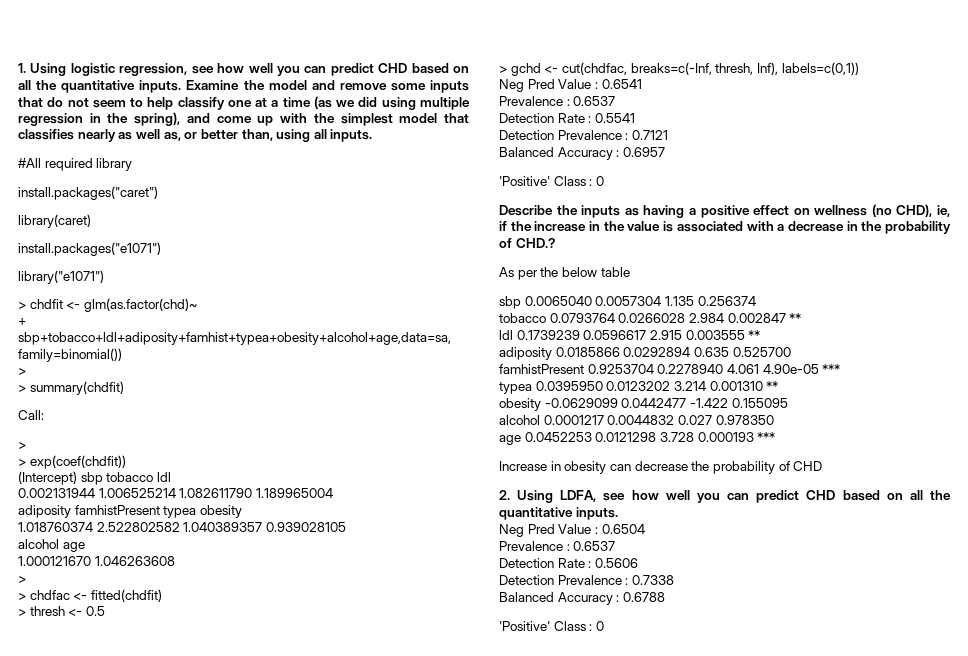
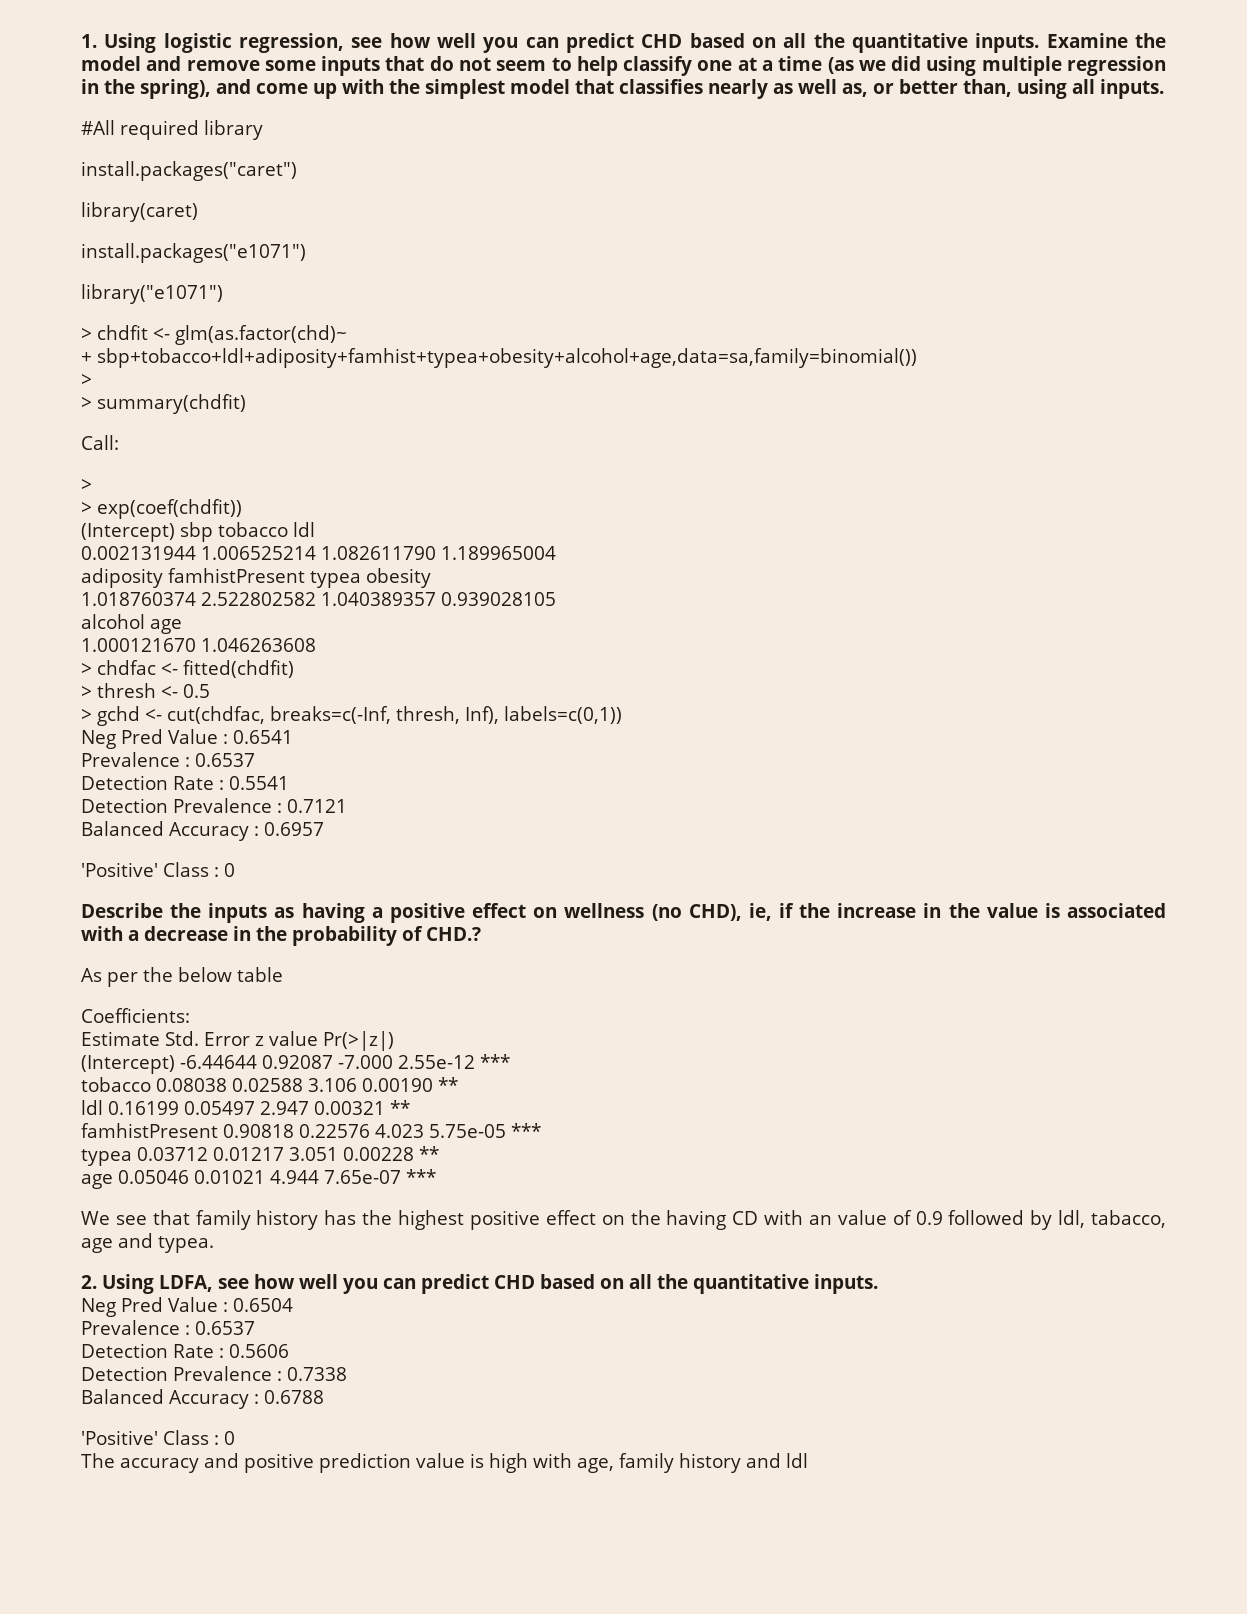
[18,592,26,600] // > -> (92, 669) none
[499,296,756,309] [499,313,802,323] [499,330,761,340] [499,347,791,360] [499,364,841,374] [499,381,779,394] [499,398,788,411] [499,415,774,425] [499,432,776,445] [499,461,823,474] sbp 0.0065040 0.0057304 1.135 0.256374 // tobacco 0.0793764 0.0266028 2.984 0.002847 ** // ldl 0.1739239 0.0596617 2.915 0.003555 ** // adiposity 0.0185866 0.0292894 0.635 0.525700 // famhistPresent 0.9253704 0.2278940 4.061 4.90e-05 *** // typea 0.0395950 0.0123202 3.214 0.001310 ** // obesity -0.0629099 0.0442477 -1.422 0.155095 // alcohol 0.0001217 0.0044832 0.027 0.978350 // age 0.0452253 0.0121298 3.728 0.000193 *** // Increase in obesity can decrease the probability of CHD -> [81,1008,190,1023] [81,1031,394,1051] [81,1054,510,1074] [81,1077,458,1092] [81,1100,410,1115] [81,1123,541,1138] [81,1146,439,1166] [81,1169,436,1189] [81,1210,1166,1230] [81,1233,214,1253] Coefficients: // Estimate Std. Error z value Pr(>|z|) // (Intercept) -6.44644 0.92087 -7.000 2.55e-12 *** // tobacco 0.08038 0.02588 3.106 0.00190 ** // ldl 0.16199 0.05497 2.947 0.00321 ** // famhistPresent 0.90818 0.22576 4.023 5.75e-05 *** // typea 0.03712 0.01217 3.051 0.00228 ** // age 0.05046 0.01021 4.944 7.65e-07 *** // We see that family history has the highest positive effect on the having CD with an value of 0.9 followed by ldl, tabacco, age and typea.
(604, 626) none -> [81,1453,808,1473] // The accuracy and positive prediction value is high with age, family history and ldl

